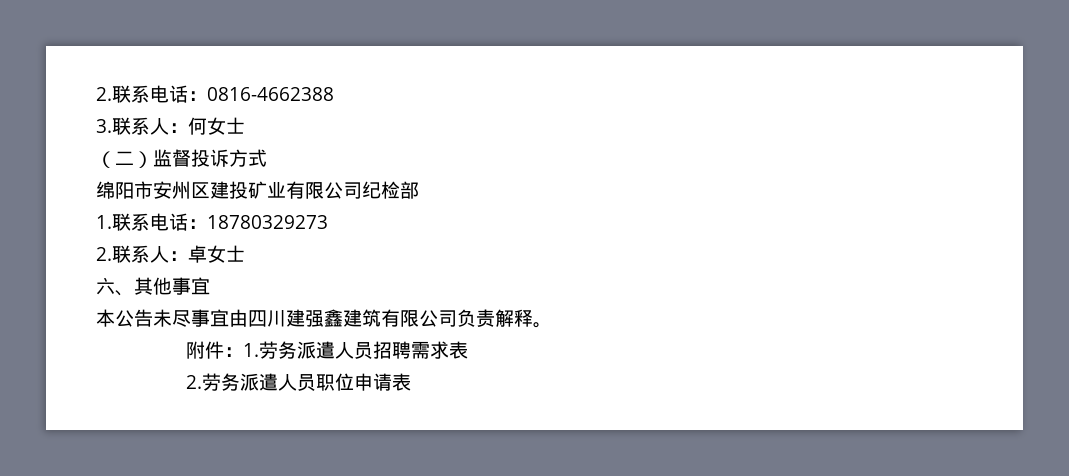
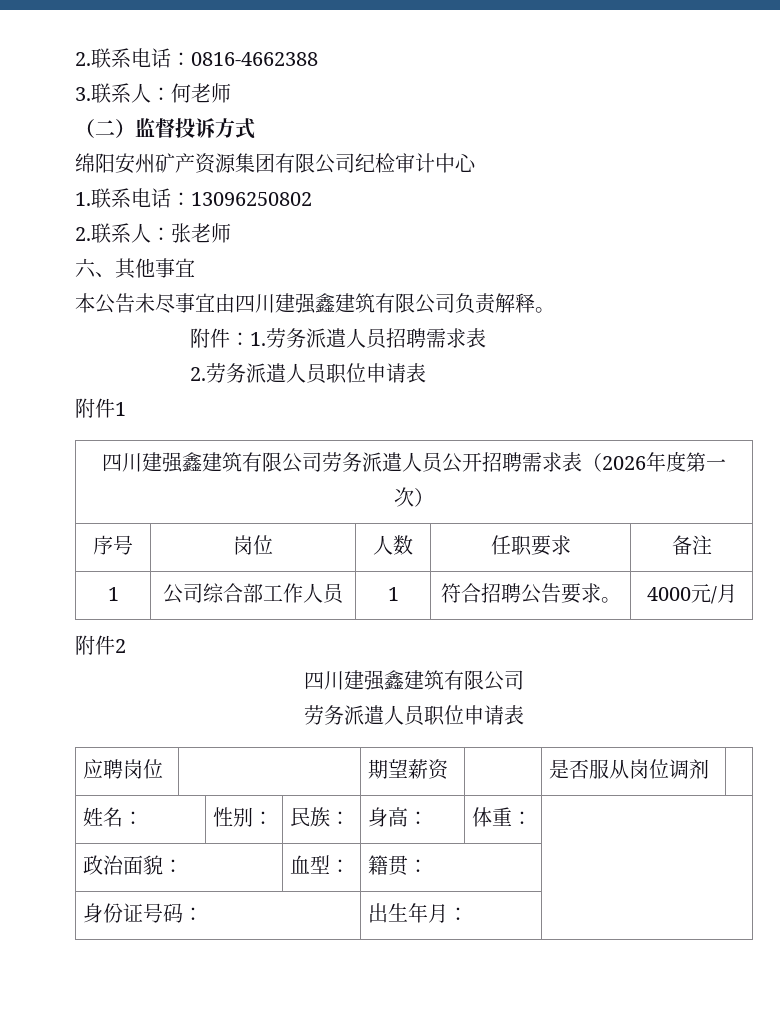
[207,117,245,135] 女士 -> [191,83,231,103] 老师
[134,181,286,199] 市安州区建投矿业 -> [115,153,275,174] 安州矿产资源集团
[400,181,419,199] 部 -> [395,153,477,173] 审计中心
[207,215,328,229] 18780329273 -> [191,192,312,206] 13096250802
[188,245,245,263] 卓女士 -> [171,223,231,243] 张老师
(412, 382) none -> [75,398,126,418] [102,451,726,473] [394,487,434,507] [93,535,133,555] [233,535,273,555] [373,535,413,555] [490,535,571,556] [671,535,712,555] [107,587,119,601] [163,583,345,604] [387,587,399,601] [440,583,621,604] [646,584,737,604] [75,635,126,655] [304,670,524,691] [304,705,524,726] [83,759,164,779] [368,759,450,780] [549,759,710,779] [83,807,144,827] [213,807,274,827] [290,807,351,827] [368,807,429,827] [472,807,533,827] [83,855,184,875] [290,855,351,874] [368,855,429,876] [83,903,204,923] [368,903,469,923] // 附件1 // 四川建强鑫建筑有限公司劳务派遣人员公开招聘需求表（2026年度第一次） // 序号 | 岗位 | 人数 | 任职要求 | 备注 // 1 | 公司综合部工作人员 | 1 | 符合招聘公告要求。 | 4000元/月 // 附件2 // 四川建强鑫建筑有限公司 // 劳务派遣人员职位申请表 // 应聘岗位 | | 期望薪资 | | 是否服从岗位调剂 | // 姓名： | 性别： | 民族： | 身高： | 体重： | // 政治面貌： | 血型： | 籍贯： | // 身份证号码： | 出生年月： |

